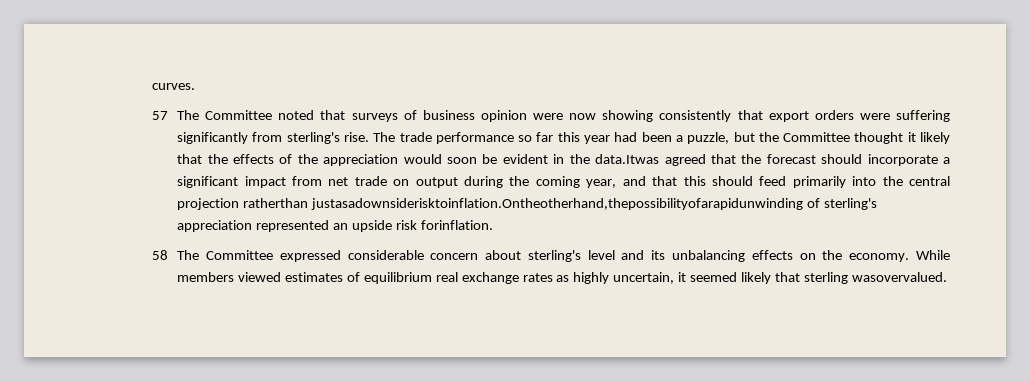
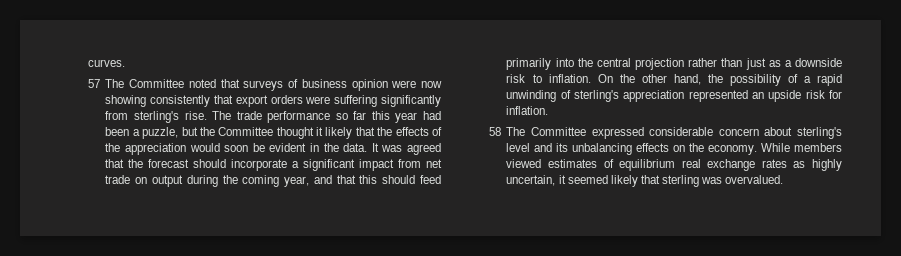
[595,154,660,164] data.Itwas -> [343,143,403,152] data. It was
[243,198,803,210] ratherthan justasadownsiderisktoinflation.Ontheotherhand,thepossibilityofarapidunwinding -> [688,58,842,70] [506,74,842,86] [506,90,557,102] rather than just as a downside risk to inflation. On the other hand, the possibility of a rapid unwinding
[420,220,493,230] forinflation. -> [829,90,842,99] [506,106,549,115] for inflation.
[851,272,947,282] wasovervalued. -> [701,175,784,184] was overvalued.

